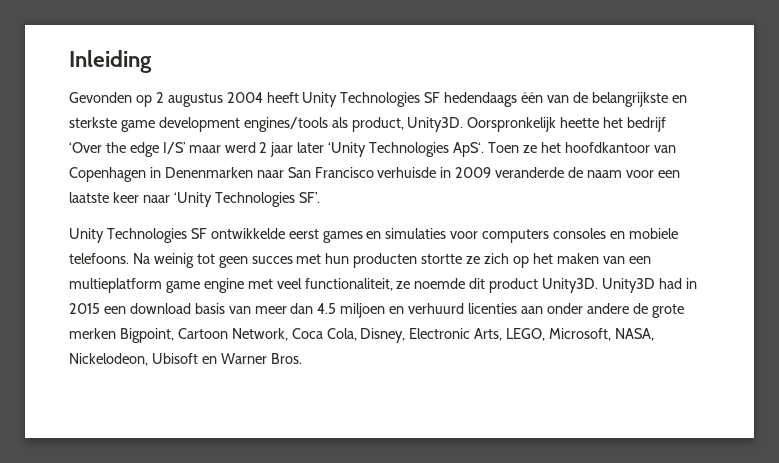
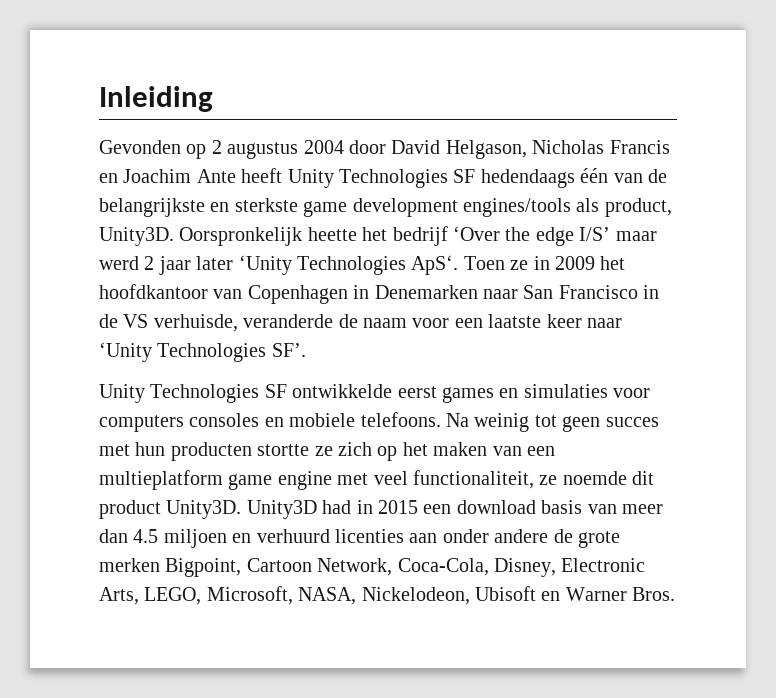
(263, 97) none -> [349,140,670,159] [99,169,236,183] door David Helgason, Nicholas Francis en Joachim Ante
(537, 149) none -> [533,256,595,270] in 2009
[164,167,253,178] Denenmarken -> [374,285,478,299] Denemarken
[377,167,492,178] verhuisde in 2009 -> [643,285,660,299] [99,314,238,332] in de VS verhuisde,
[291,328,357,341] Coca Cola, -> [397,558,489,576] Coca-Cola,

